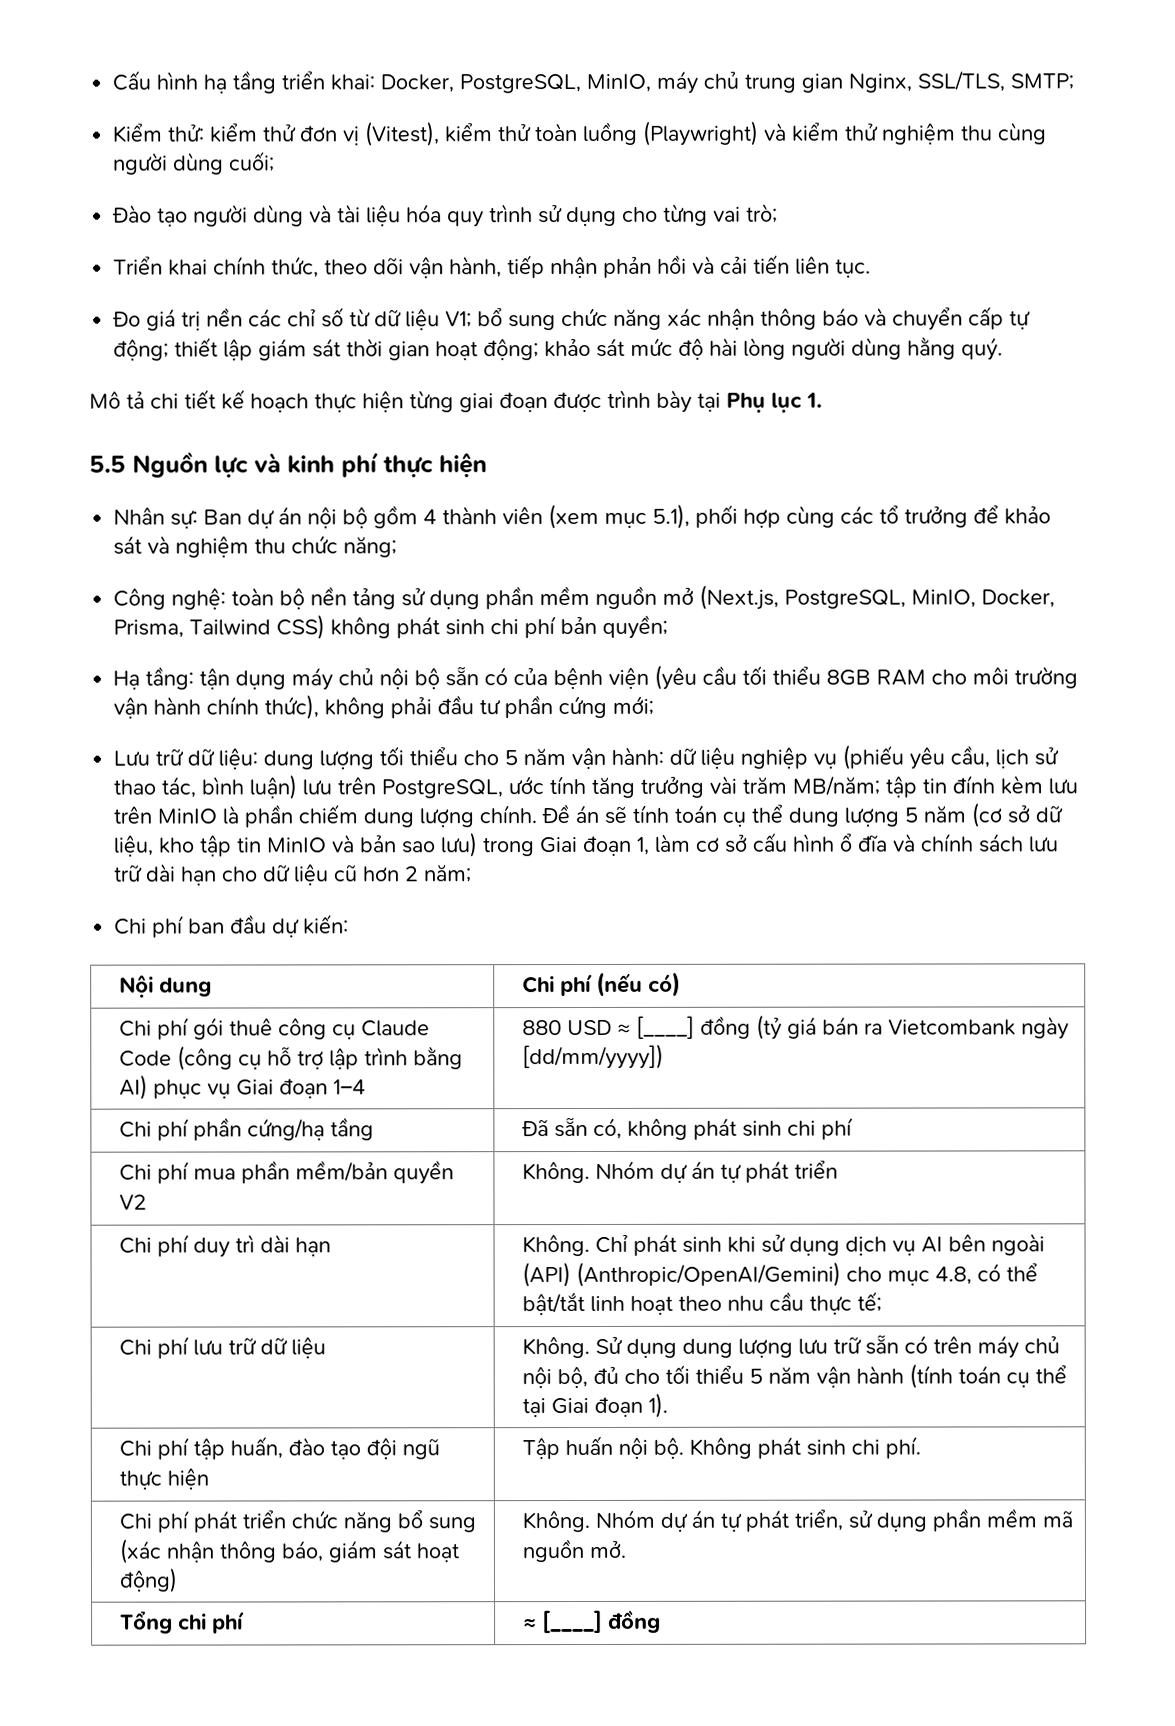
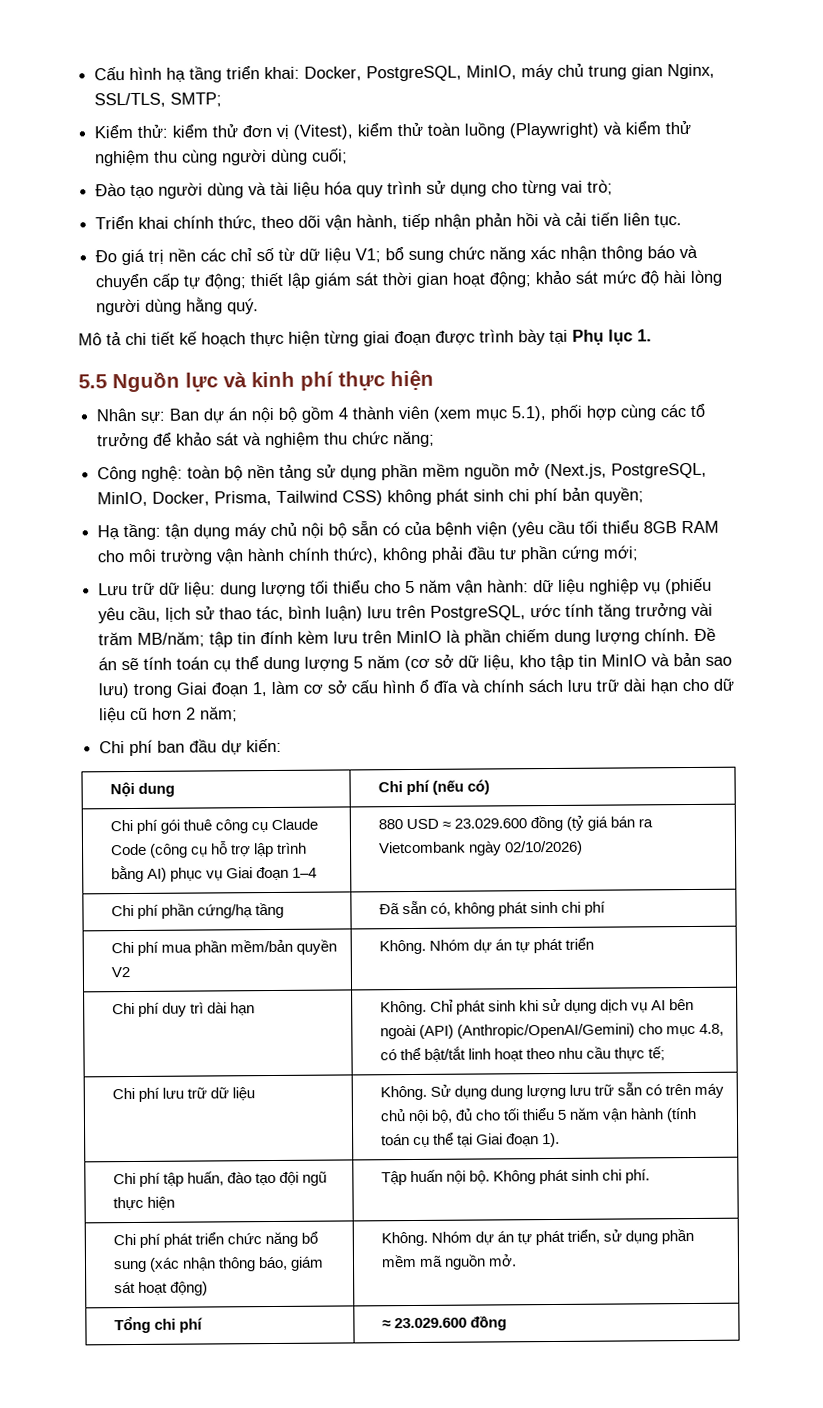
[635,1015,695,1039] [____] -> [453,818,527,829] 23.029.600
[521,1043,664,1070] [dd/mm/yyyy]) -> [503,840,583,856] 02/10/2026)
[541,1609,603,1634] [____] -> [393,1317,467,1329] 23.029.600

